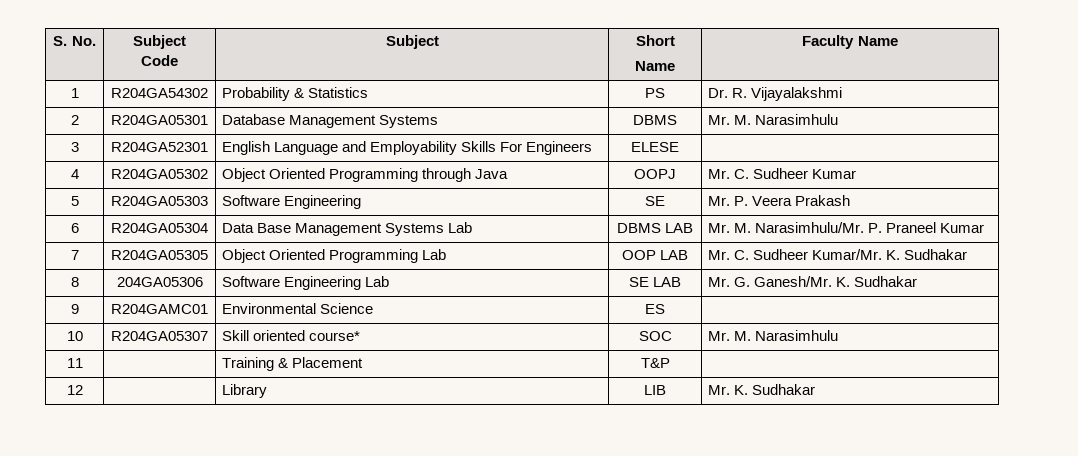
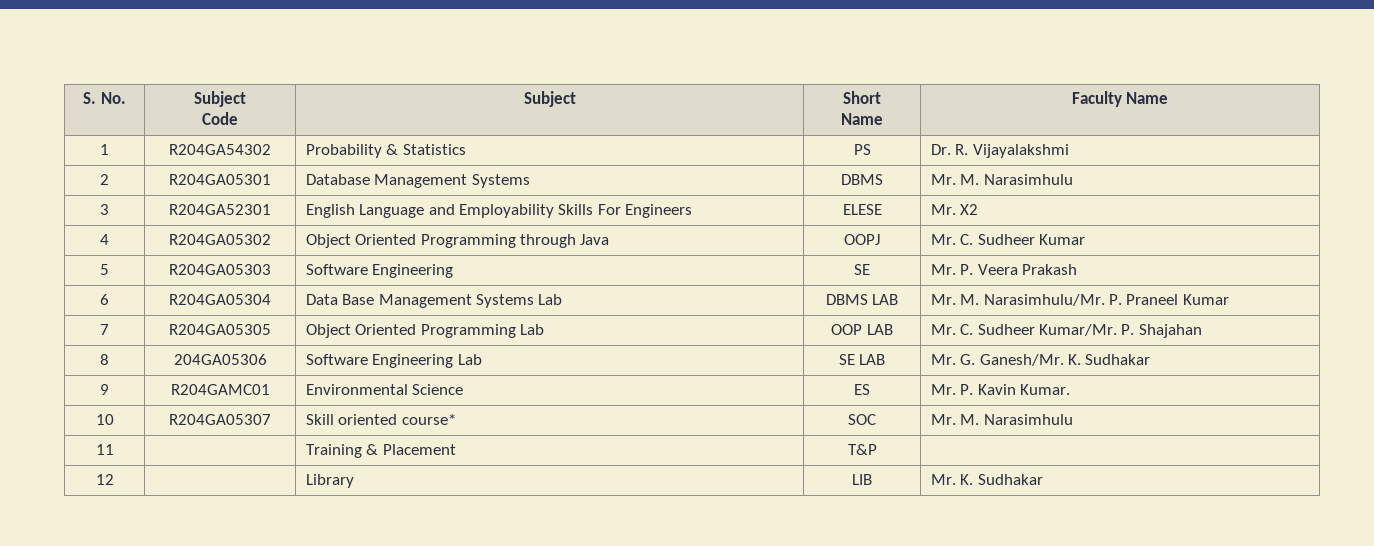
(679, 147) none -> [930,204,979,215] Mr. X2
[886,249,968,260] K. Sudhakar -> [1121,324,1202,338] P. Shajahan
(665, 309) none -> [930,384,1071,395] Mr. P. Kavin Kumar.

